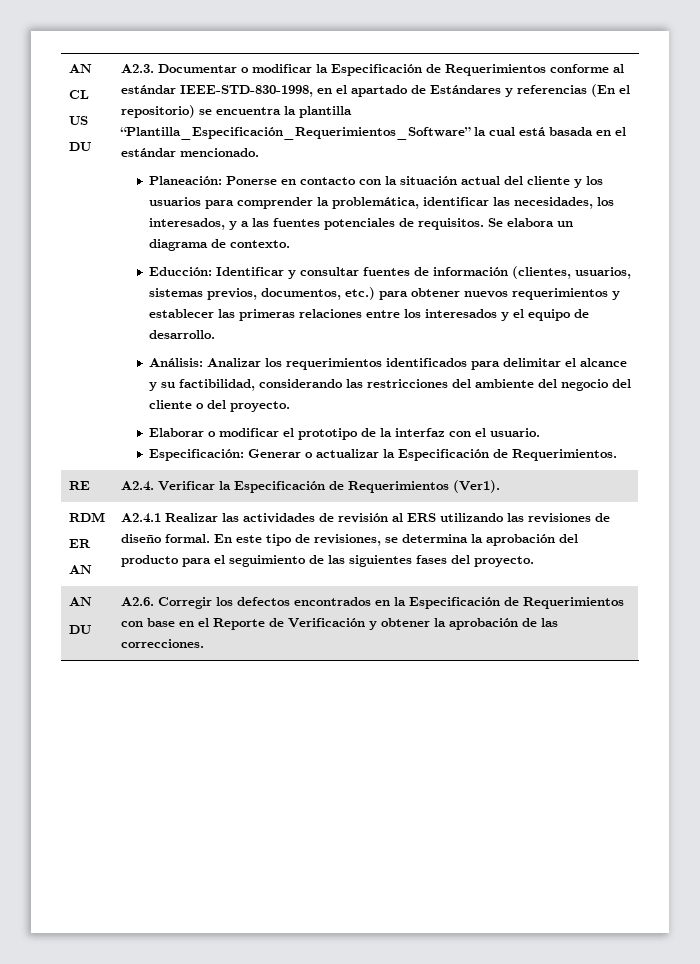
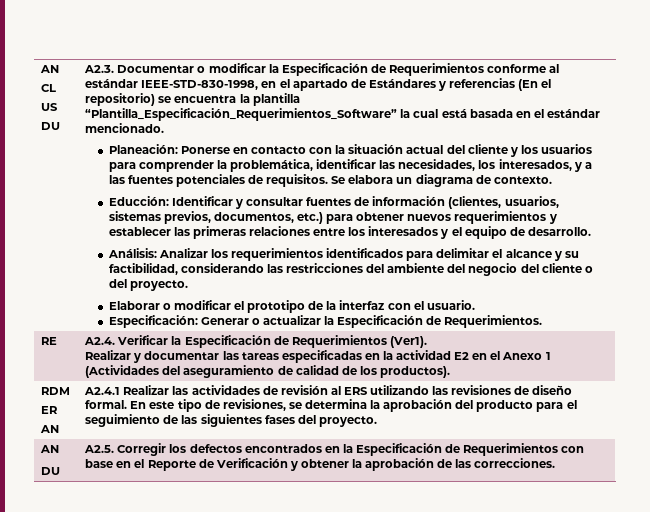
(500, 486) none -> [85,350,551,363] [85,365,450,378] // Realizar y documentar las tareas especificadas en la actividad E2 en el Anexo 1 (Actividades del aseguramiento de calidad de los productos).
[120,597,154,606] A2.6. -> [84,445,115,453] A2.5.

